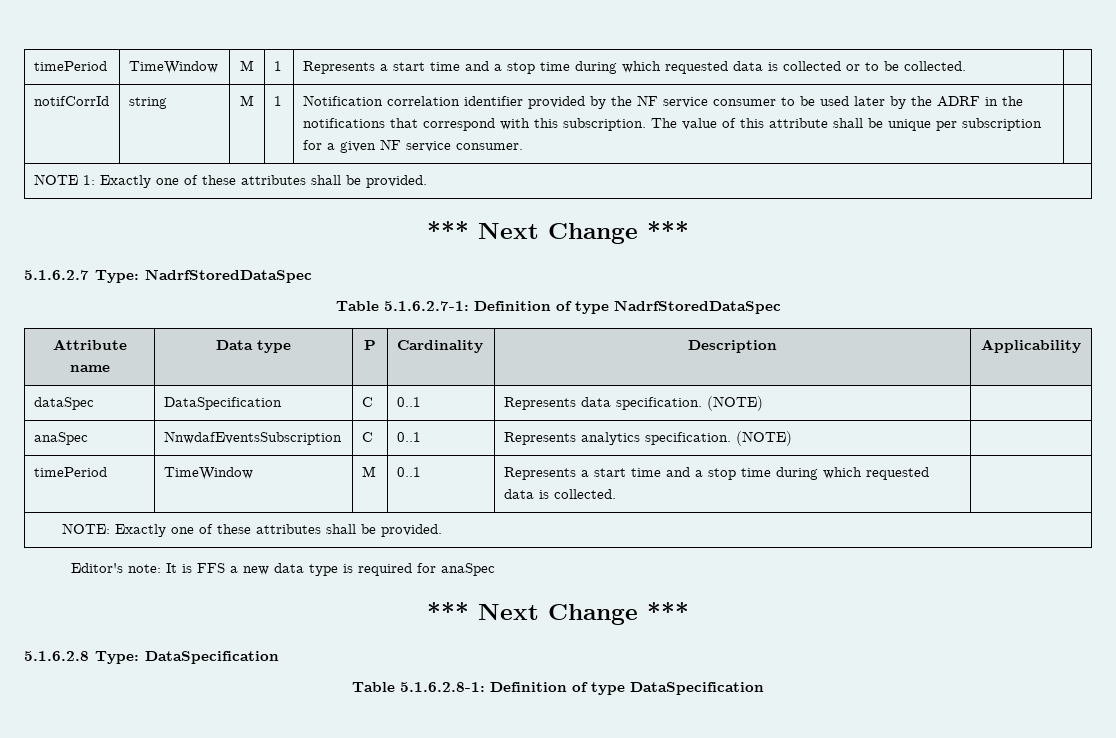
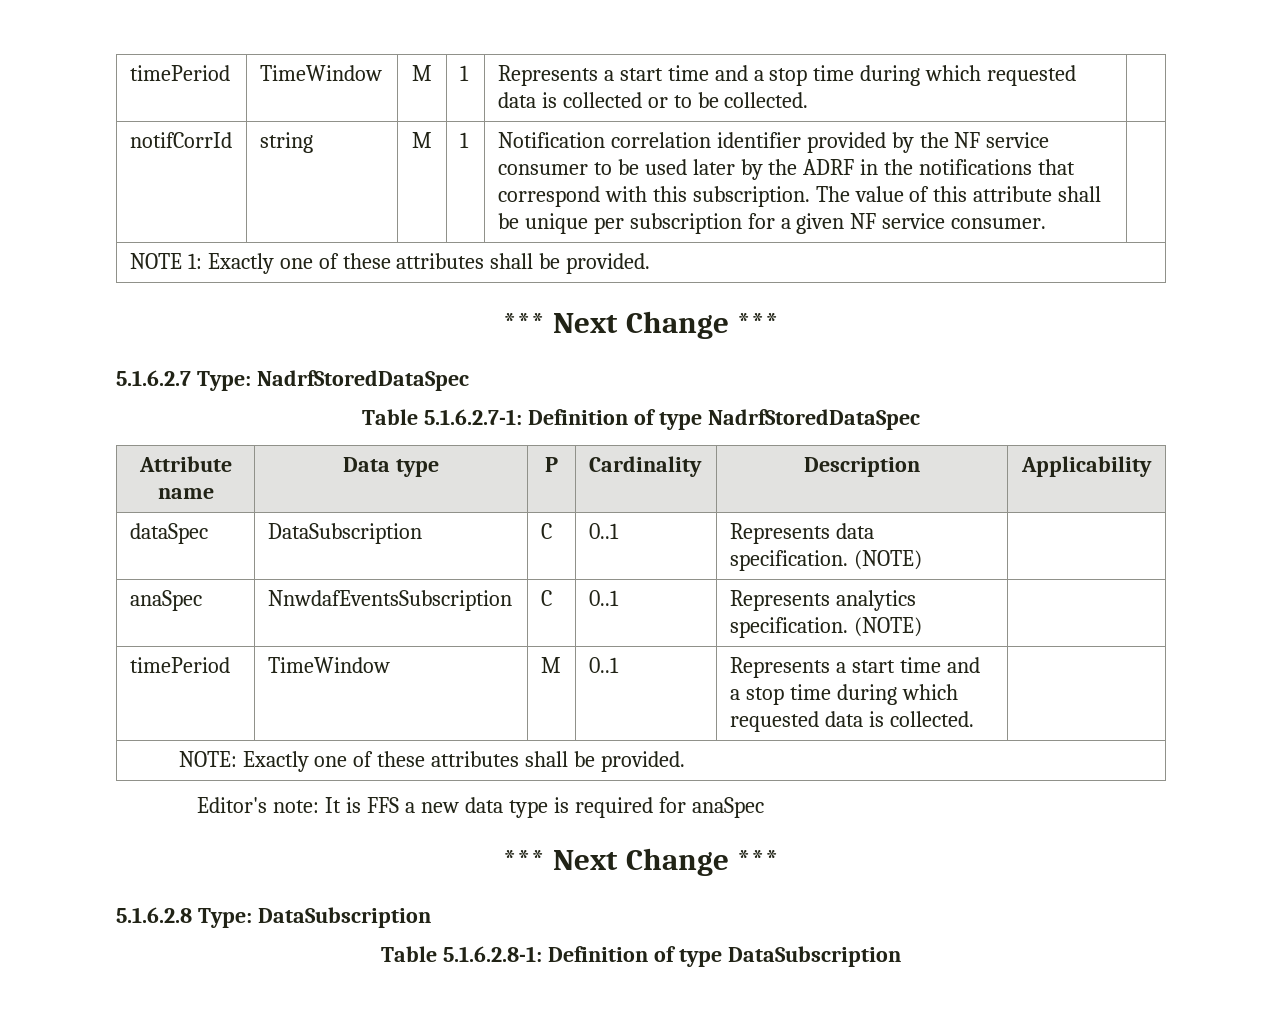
[163,397,282,410] DataSpecification -> [267,523,422,544] DataSubscription
[145,651,279,664] DataSpecification -> [257,907,431,928] DataSubscription
[630,682,764,695] DataSpecification -> [727,946,901,967] DataSubscription

